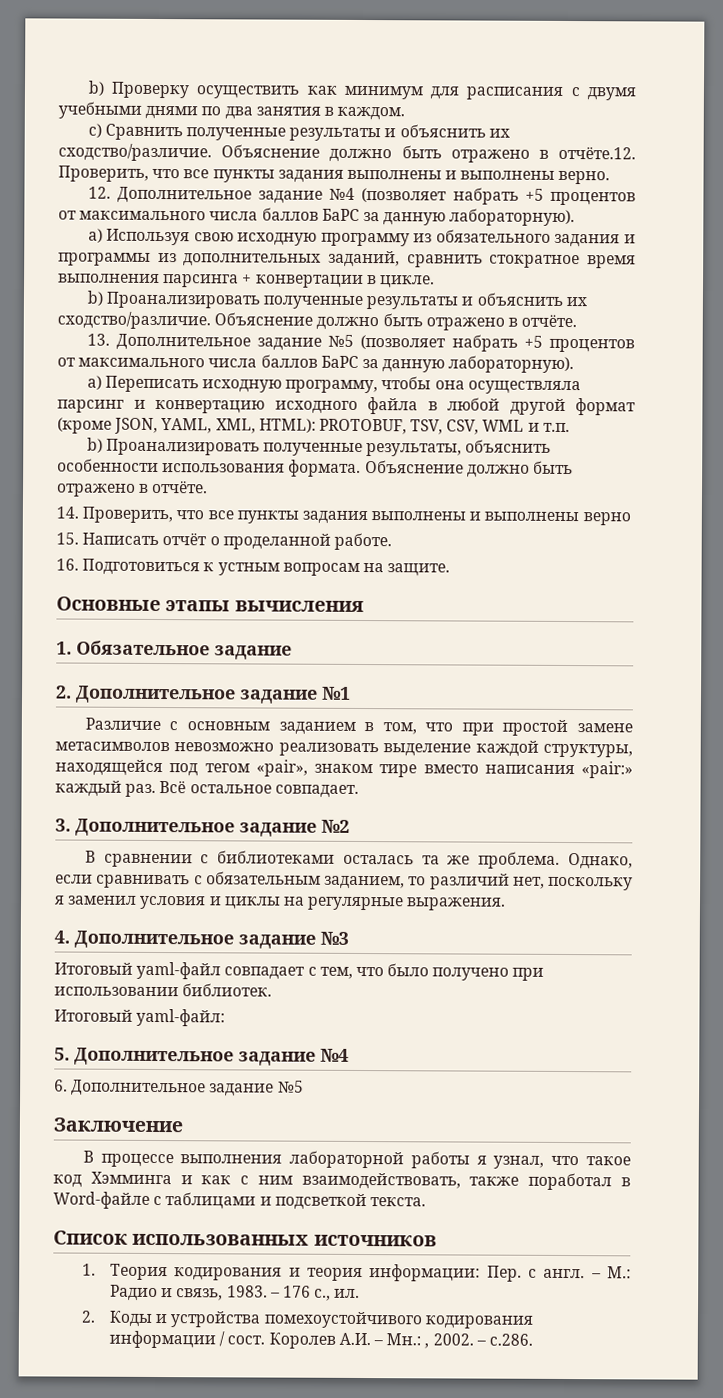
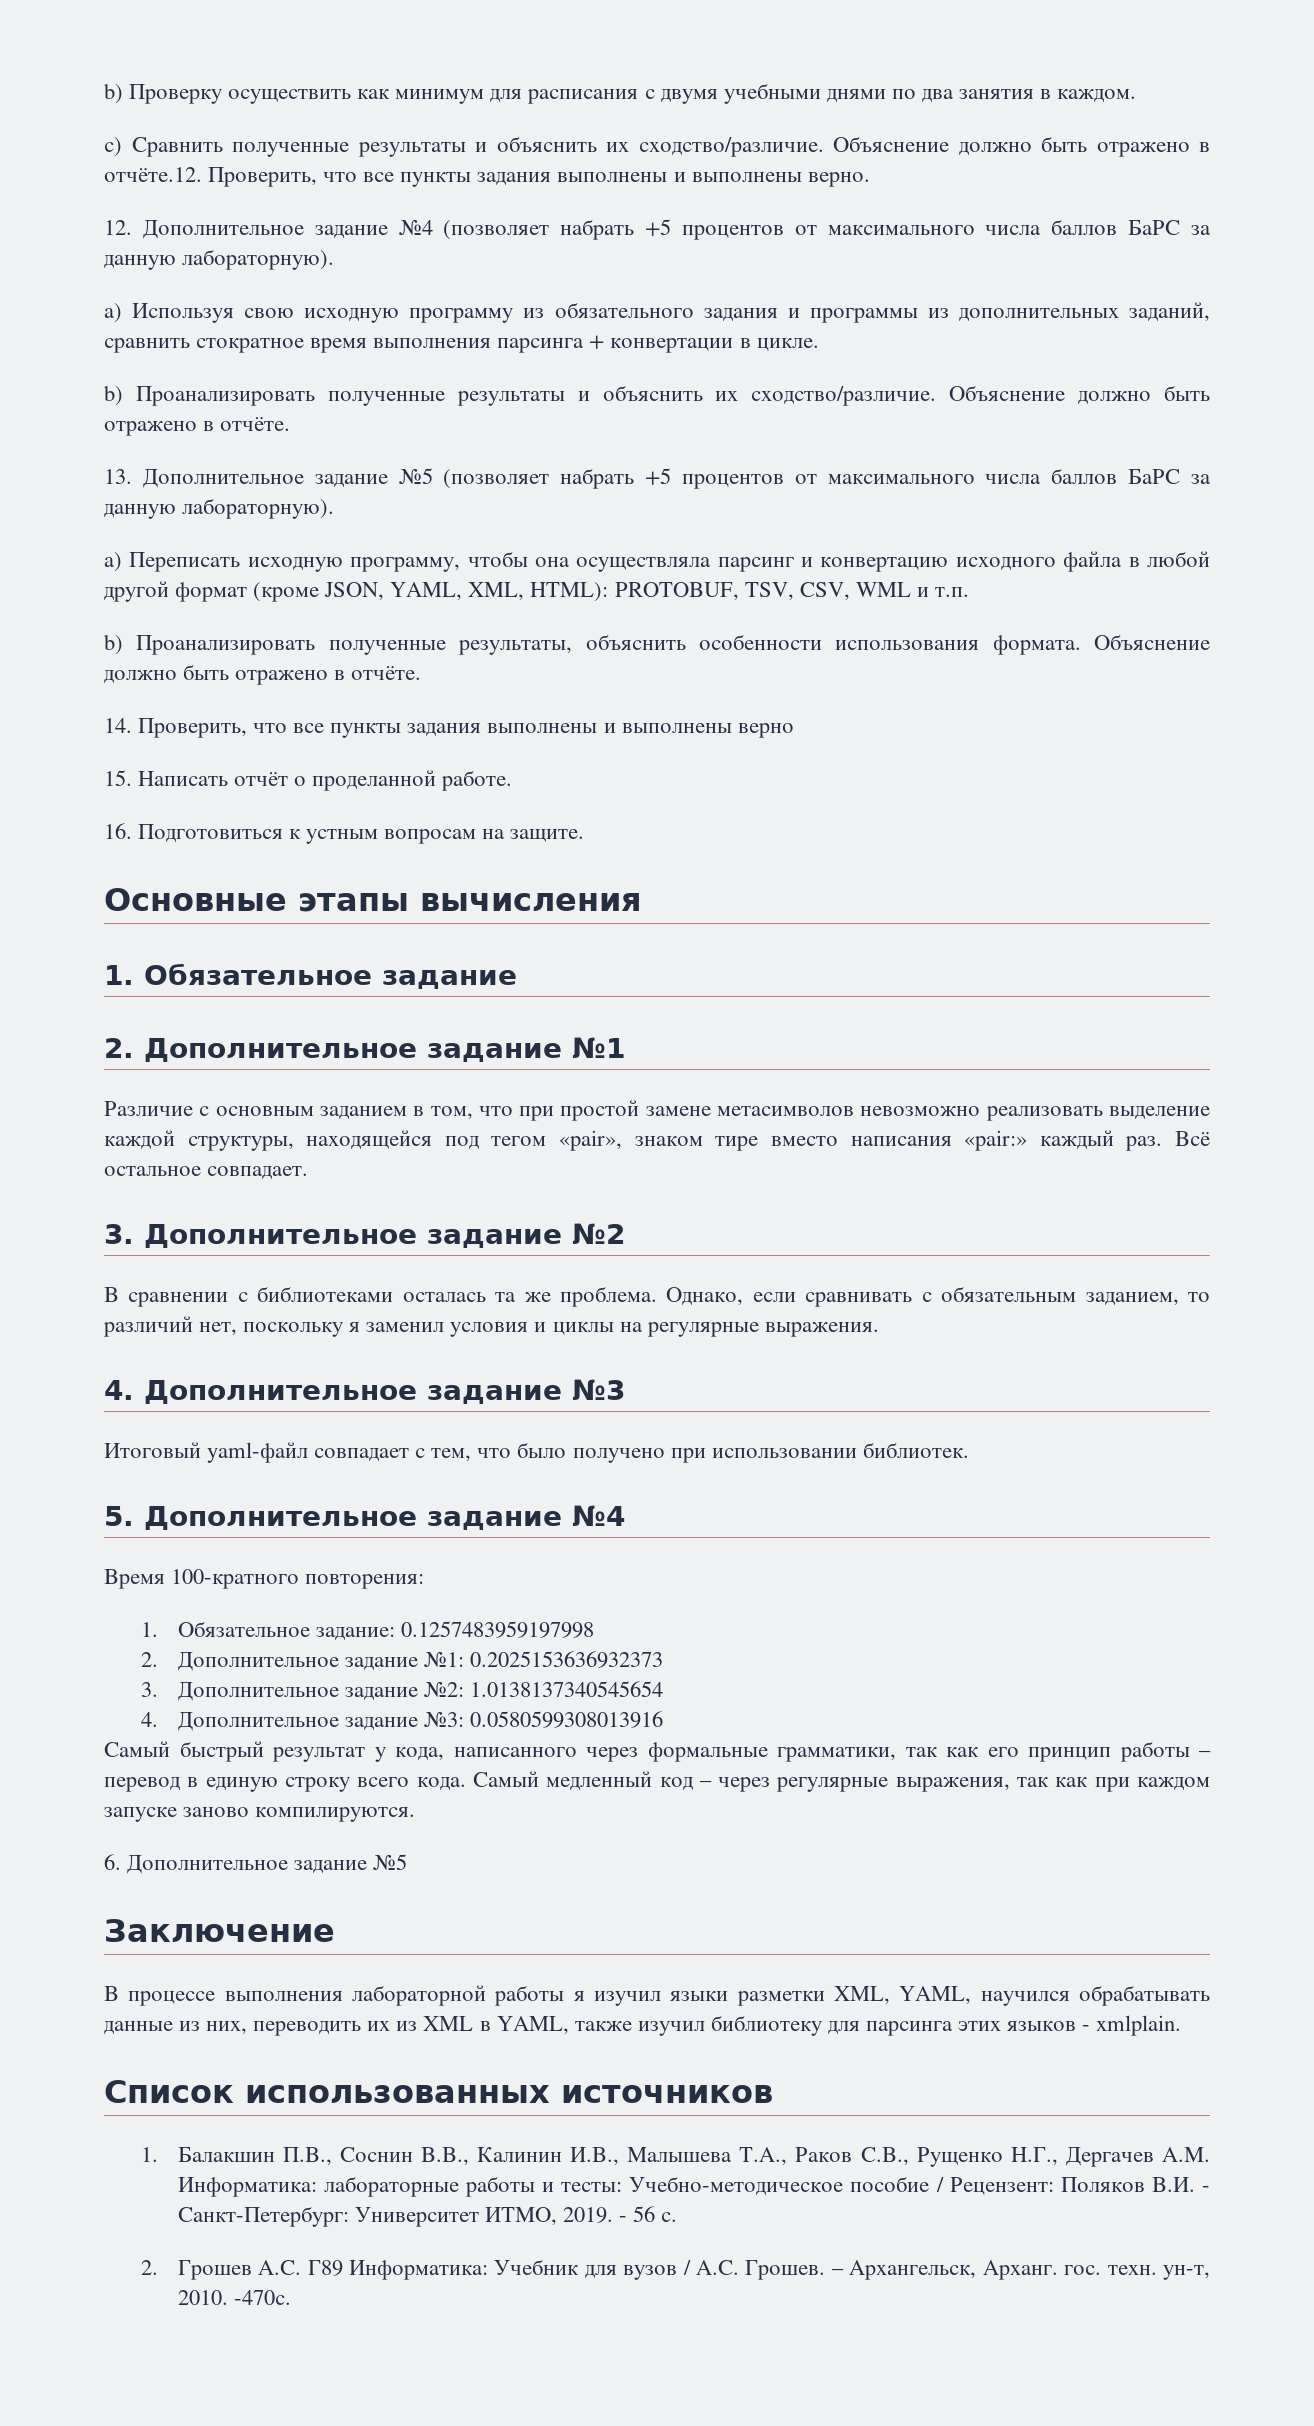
[54,1008,226,1027] // Итоговый yaml-файл: -> (969, 1450) none
(349, 1055) none -> [104,1569,425,1589] [140,1621,594,1641] [140,1651,663,1671] [140,1681,663,1701] [140,1711,663,1731] [104,1741,1211,1762] [104,1771,1210,1792] [104,1807,416,1822] // Время 100-кратного повторения: // 1. Обязательное задание: 0.1257483959197998 // 2. Дополнительное задание №1: 0.2025153636932373 // 3. Дополнительное задание №2: 1.0138137340545654 // 4. Дополнительное задание №3: 0.0580599308013916 // Самый быстрый результат у кода, написанного через формальные грамматики, так как его принцип работы – перевод в единую строку всего кода. Самый медленный код – через регулярные выражения, так как при каждом запуске заново компилируются.
[493,1155,631,1169] [53,1171,631,1191] [53,1191,426,1211] [53,1230,437,1247] [81,1263,631,1282] [110,1284,361,1302] [80,1310,533,1329] [109,1330,533,1349] узнал, что такое код Хэмминга и как с ним взаимодействовать, также поработал в Word-файле с таблицами и подсветкой текста. // Список использованных источников // 1. Теория кодирования и теория информации: Пер. с англ. – М.: Радио и связь, 1983. – 176 с., ил. // 2. Коды и устройства помехоустойчивого кодирования информации / сост. Королев А.И. – Мн.: , 2002. – с.286. -> [594,1985,1211,2006] [104,2015,1182,2036] [104,2080,773,2103] [140,2147,1211,2167] [177,2176,1210,2197] [177,2206,678,2227] [140,2259,1211,2280] [177,2290,291,2305] изучил языки разметки XML, YAML, научился обрабатывать данные из них, переводить их из XML в YAML, также изучил библиотеку для парсинга этих языков - xmlplain. // Список использованных источников // 1. Балакшин П.В., Соснин В.В., Калинин И.В., Малышева Т.А., Раков С.В., Рущенко Н.Г., Дергачев А.М. Информатика: лабораторные работы и тесты: Учебно-методическое пособие / Рецензент: Поляков В.И. - Санкт-Петербург: Университет ИТМО, 2019. - 56 с. // 2. Грошев А.С. Г89 Информатика: Учебник для вузов / А.С. Грошев. – Архангельск, Арханг. гос. техн. ун-т, 2010. -470с.

